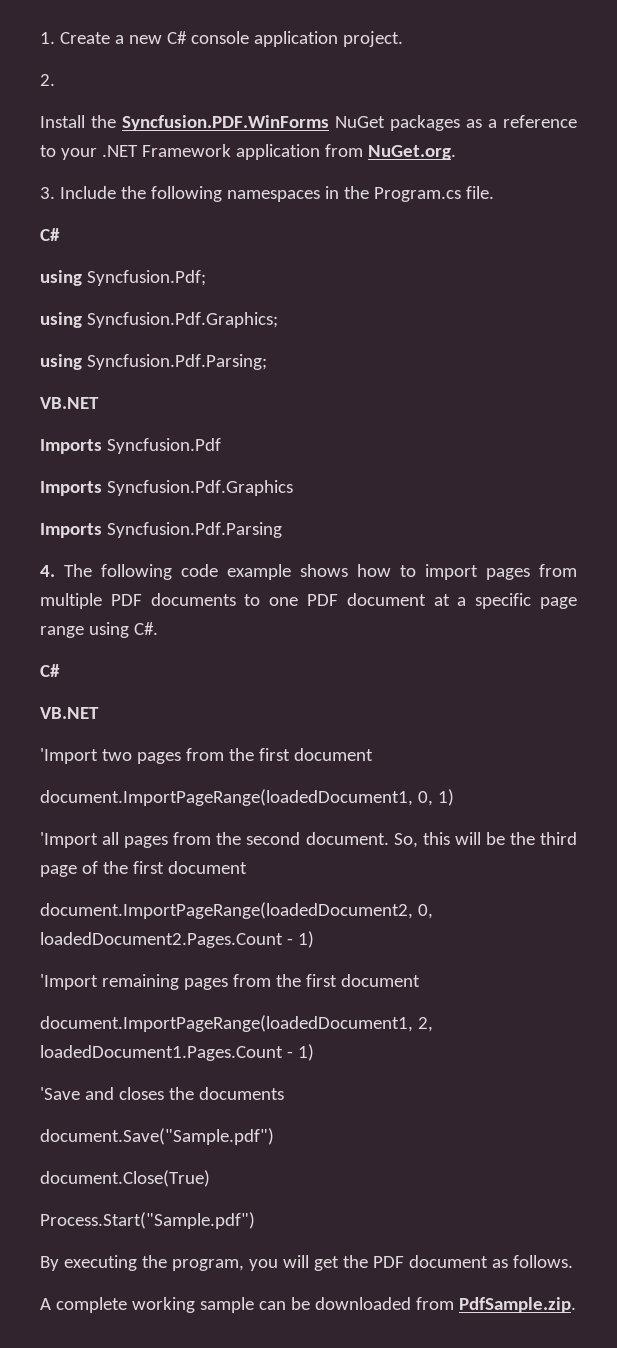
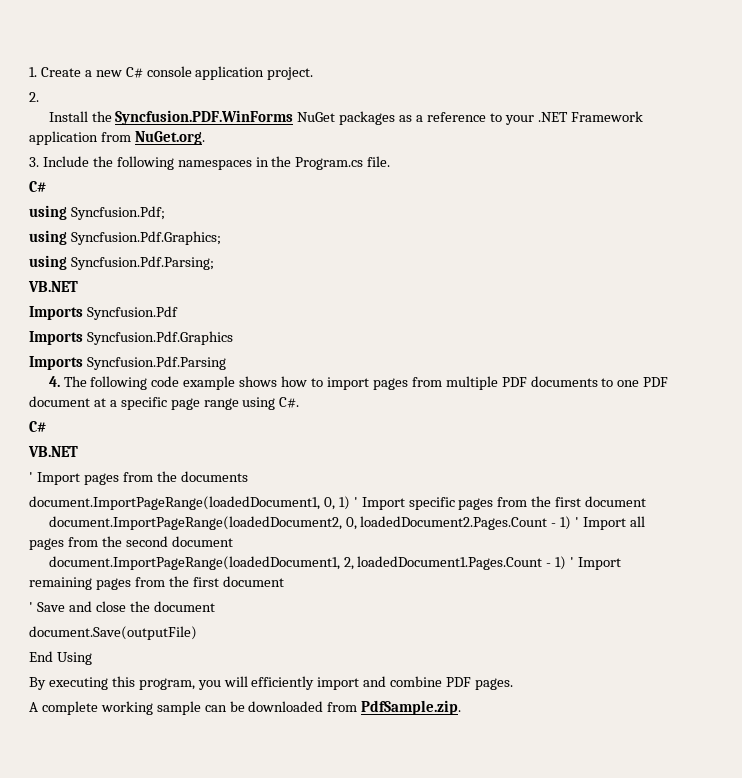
[40,748,373,764] 'Import two pages from the first document -> [29,471,248,485] ' Import pages from the documents
[40,832,577,848] [40,861,98,877] // 'Import all pages from the second document. So, this will be the third page of -> [353,497,528,510] ' Import specific pages from
[40,974,98,990] // 'Import -> [575,516,646,530] [29,536,233,550] [48,556,622,570] ' Import all pages from the second document // document.ImportPageRange(loadedDocument1, 2, loadedDocument1.Pages.Count - 1) ' Import
[40,1015,433,1032] [40,1044,314,1061] [40,1087,284,1100] [40,1128,274,1145] [40,1170,210,1187] [40,1212,255,1229] document.ImportPageRange(loadedDocument1, 2, loadedDocument1.Pages.Count - 1) // 'Save and closes the documents // document.Save("Sample.pdf") // document.Close(True) // Process.Start("Sample.pdf") -> [29,601,215,612] [29,626,197,640] [29,651,92,665] ' Save and close the document // document.Save(outputFile) // End Using
[141,1255,167,1268] the -> [111,676,135,687] this
[313,1255,573,1271] get the PDF document as follows. -> [251,676,514,690] efficiently import and combine PDF pages.

